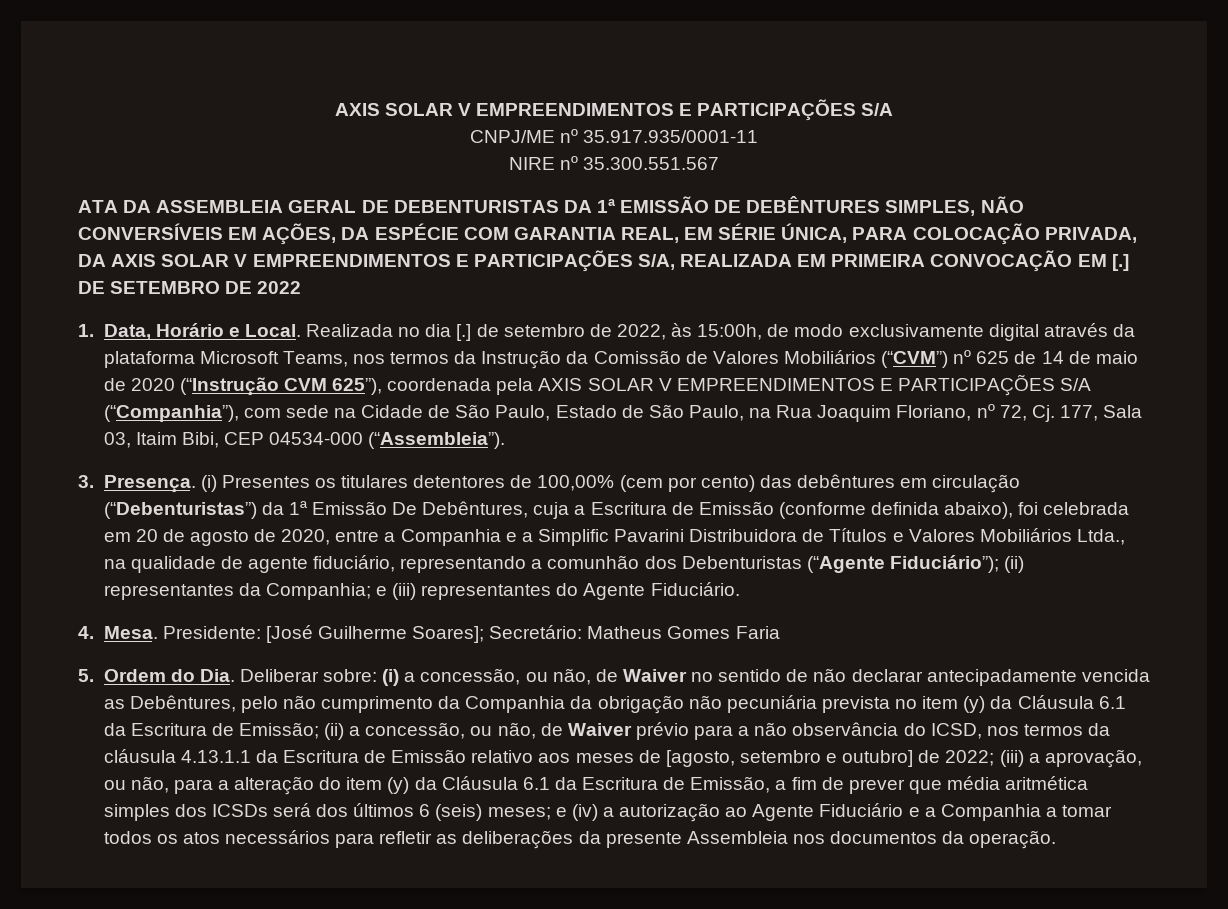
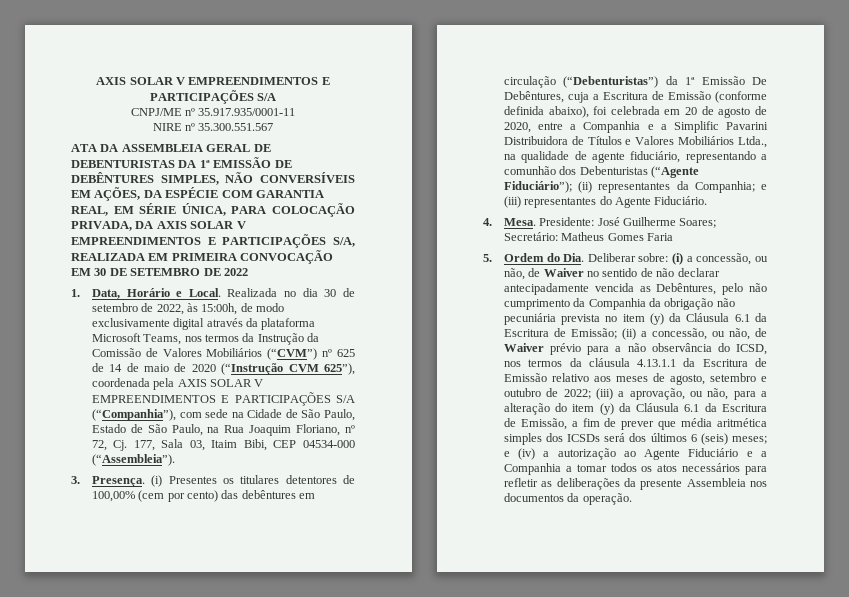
[1111,254,1129,271] [.] -> [94,268,107,276] 30
[456,324,472,341] [.] -> [324,289,337,297] 30
[265,625,485,643] [José Guilherme Soares]; -> [597,217,717,228] José Guilherme Soares;
[665,750,735,767] [agosto, -> [669,374,705,385] agosto,
[842,750,914,767] outubro] -> [503,388,541,397] outubro

